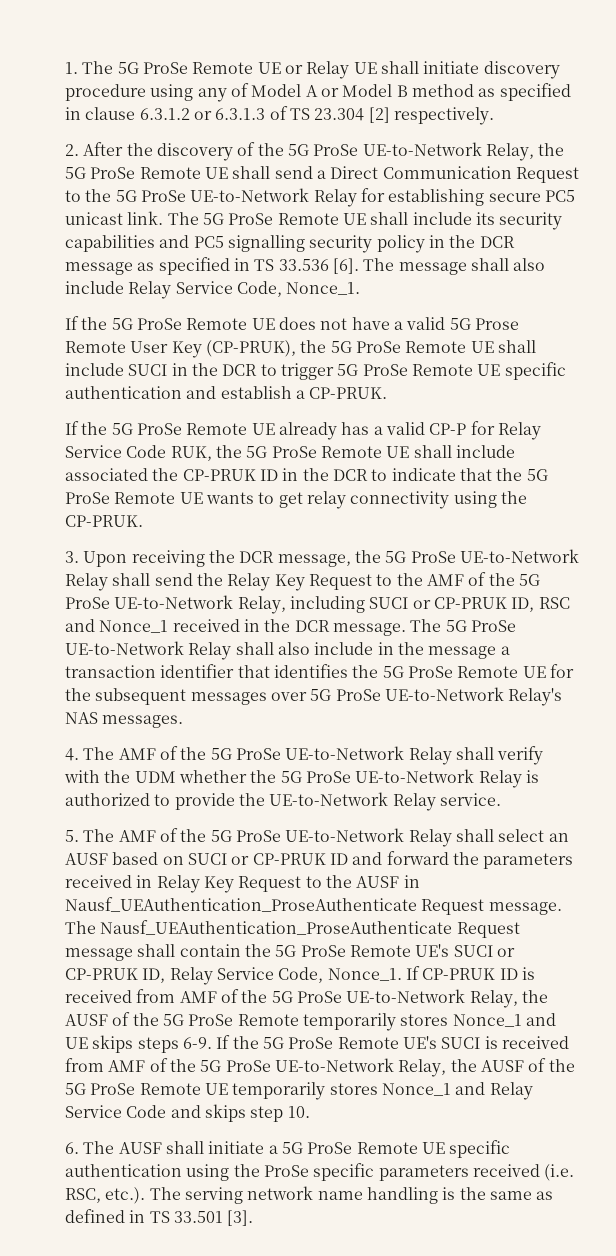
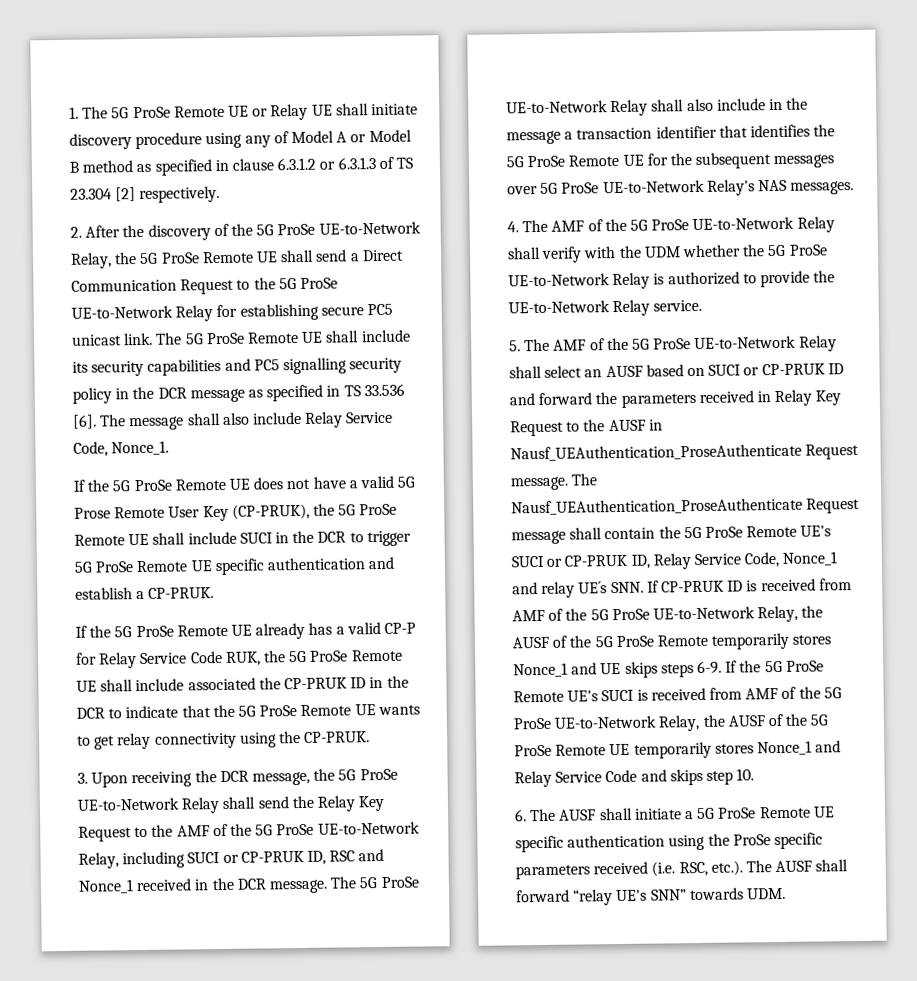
[327,968,402,981] Nonce_1. -> [782,551,838,566] [512,581,644,598] Nonce_1 and relay UE´s SNN.
[185,1186,554,1204] [65,1209,254,1226] serving network name handling is the same as defined in TS 33.501 [3]. -> [775,859,849,873] [516,887,787,906] AUSF shall forward “relay UE's SNN” towards UDM.

